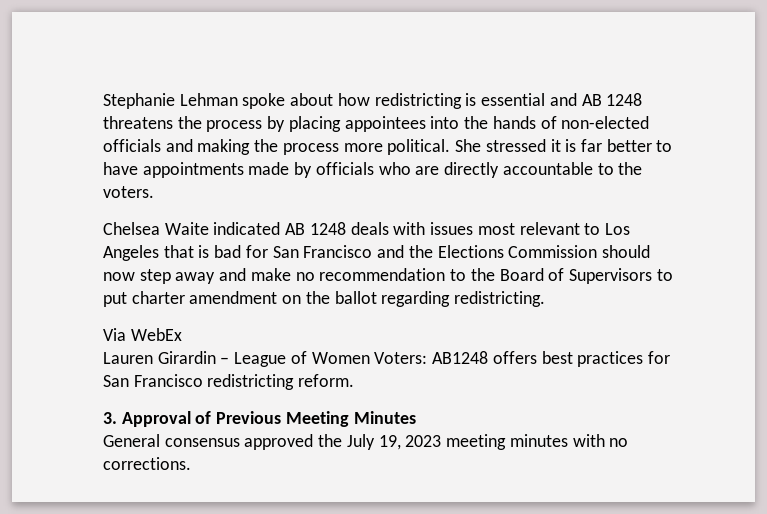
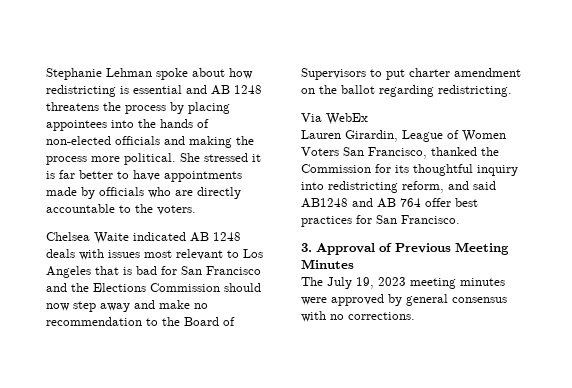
[157,351,230,364] Girardin – -> [345,130,398,142] Girardin,
[374,351,537,364] Voters: AB1248 offers -> [301,147,499,159] [301,164,518,176] [301,181,496,193] [301,198,451,208] Voters San Francisco, thanked the Commission for its thoughtful inquiry into redistricting reform, and said AB1248 and AB 764 offer
[133,374,355,390] Francisco redistricting reform. -> [401,215,460,224] Francisco.
[103,434,343,450] General consensus approved the -> [301,277,323,286] The
(568, 440) none -> [301,294,507,306] were approved by general consensus

